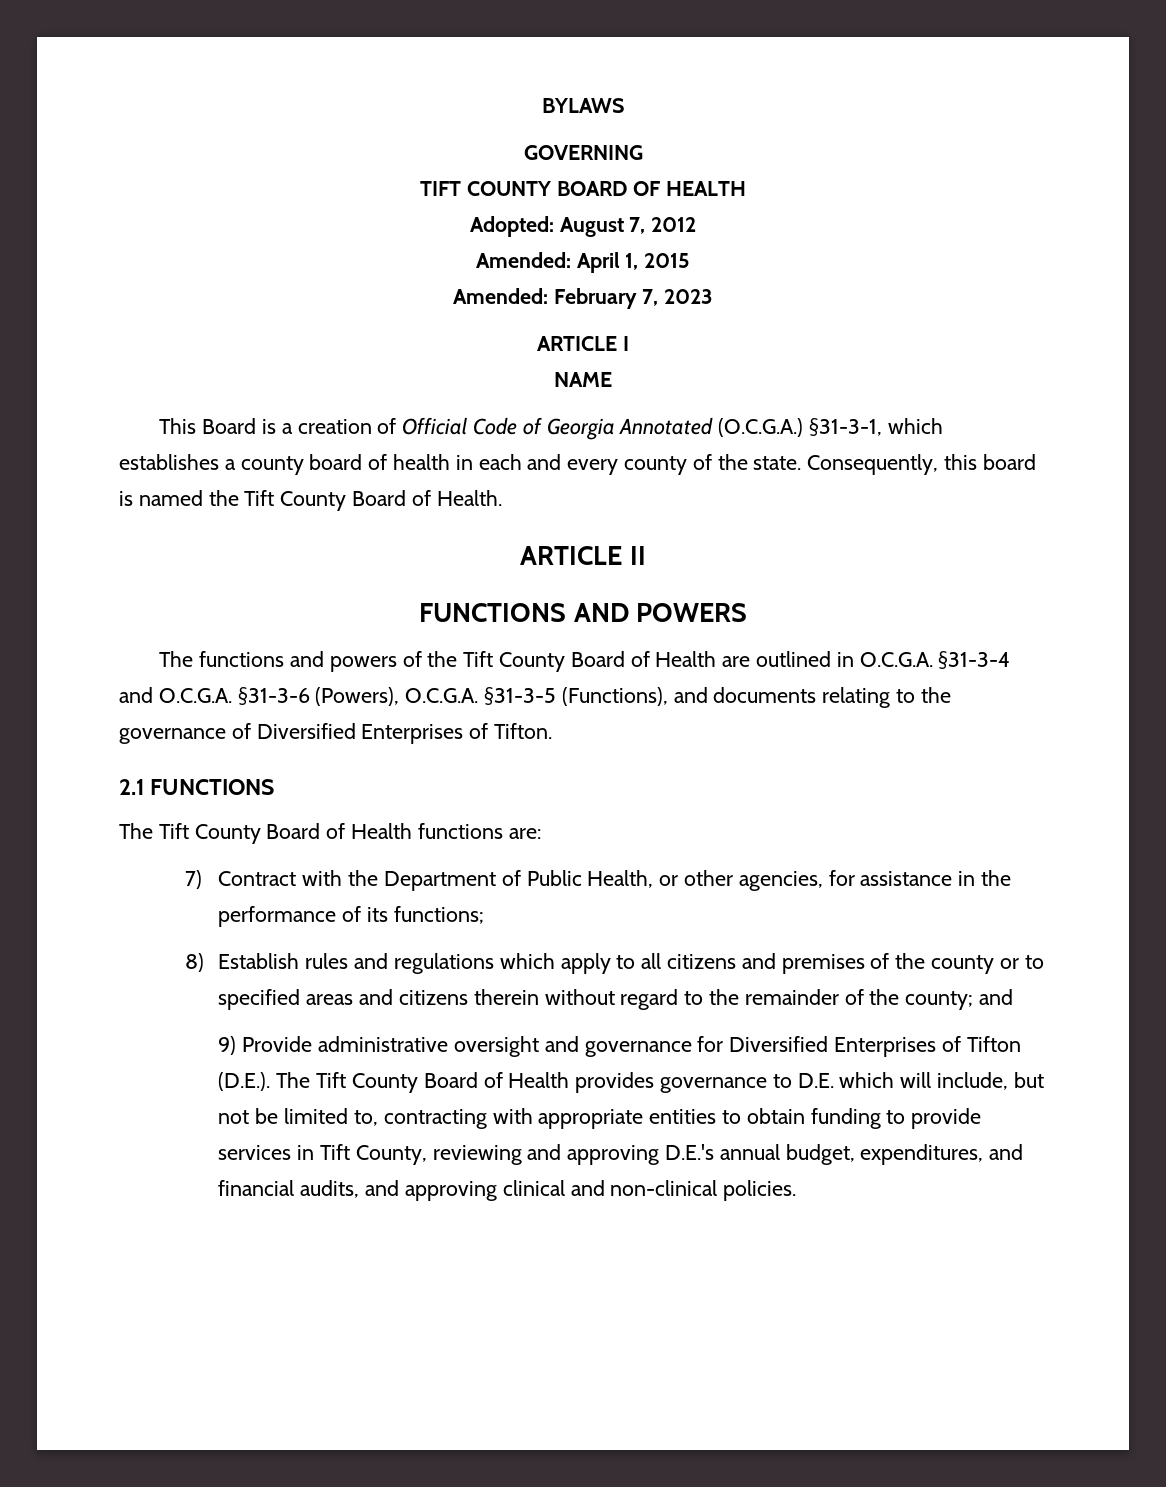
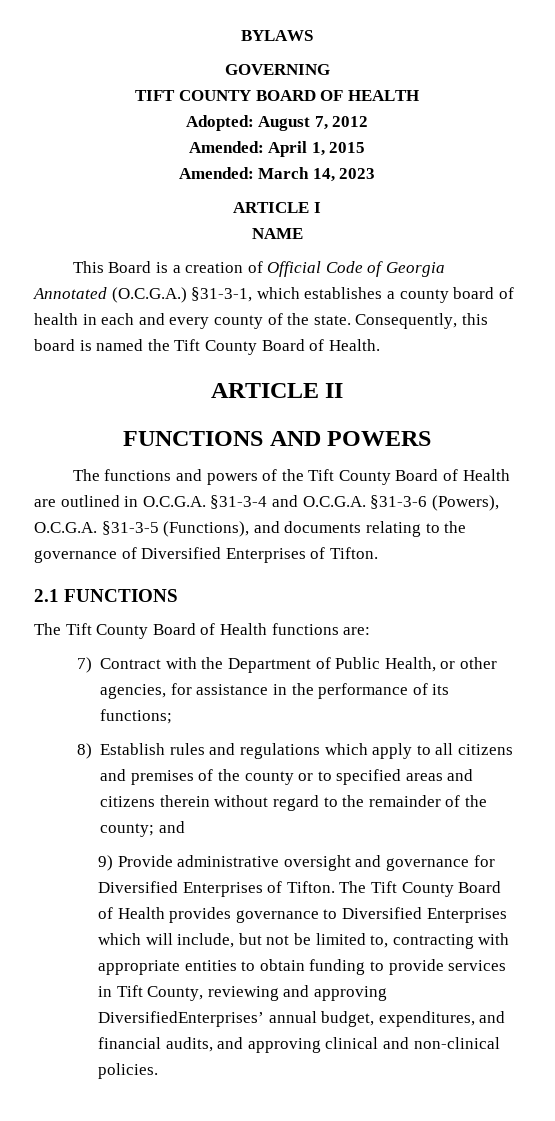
[553,288,659,309] February 7, -> [258,167,335,182] March 14,
[966,1036,1021,1052] [218,1072,271,1091] Tifton (D.E.). -> [286,881,335,893] Tifton.
[797,1073,834,1088] D.E. -> [341,907,507,923] Diversified Enterprises
[665,1144,715,1160] D.E.'s -> [97,1011,264,1027] DiversifiedEnterprises’

